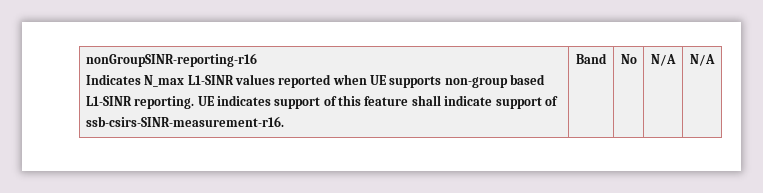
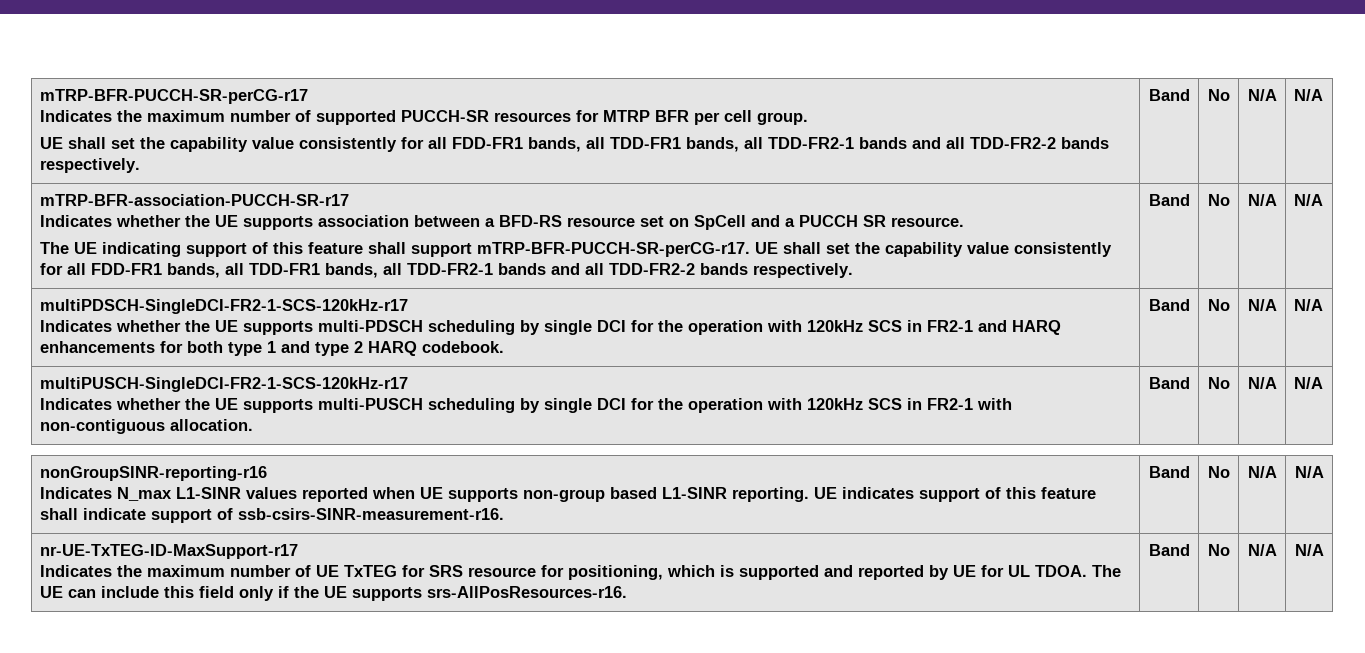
(85, 60) none -> [39,89,308,104] [39,110,808,125] [39,137,1109,152] [39,158,140,173] [1148,89,1190,101] [1207,89,1230,101] [1247,89,1277,101] [1293,89,1323,101] [39,194,349,206] [39,215,964,230] [39,242,1112,257] [39,263,853,278] [1148,194,1190,206] [1207,194,1230,206] [1247,194,1277,206] [1293,194,1323,206] [39,299,408,314] [39,320,1061,335] [39,341,504,356] [1148,299,1190,311] [1207,299,1230,311] [1247,299,1277,311] [1293,299,1323,311] [39,377,408,392] [39,398,1012,413] [39,419,253,434] [1148,377,1190,389] [1207,377,1230,389] [1247,377,1277,389] [1293,377,1323,389] mTRP-BFR-PUCCH-SR-perCG-r17 // Indicates the maximum number of supported PUCCH-SR resources for MTRP BFR per cell group. // UE shall set the capability value consistently for all FDD-FR1 bands, all TDD-FR1 bands, all TDD-FR2-1 bands and all TDD-FR2-2 bands respectively. | Band | No | N/A | N/A // mTRP-BFR-association-PUCCH-SR-r17 // Indicates whether the UE supports association between a BFD-RS resource set on SpCell and a PUCCH SR resource. // The UE indicating support of this feature shall support mTRP-BFR-PUCCH-SR-perCG-r17. UE shall set the capability value consistently for all FDD-FR1 bands, all TDD-FR1 bands, all TDD-FR2-1 bands and all TDD-FR2-2 bands respectively. | Band | No | N/A | N/A // multiPDSCH-SingleDCI-FR2-1-SCS-120kHz-r17 // Indicates whether the UE supports multi-PDSCH scheduling by single DCI for the operation with 120kHz SCS in FR2-1 and HARQ enhancements for both type 1 and type 2 HARQ codebook. | Band | No | N/A | N/A // multiPUSCH-SingleDCI-FR2-1-SCS-120kHz-r17 // Indicates whether the UE supports multi-PUSCH scheduling by single DCI for the operation with 120kHz SCS in FR2-1 with non-contiguous allocation. | Band | No | N/A | N/A //
(715, 60) none -> [39,544,298,559] [39,565,1121,580] [39,586,627,601] [1148,544,1190,556] [1207,544,1230,556] [1247,544,1277,556] [1294,544,1324,556] // nr-UE-TxTEG-ID-MaxSupport-r17 // Indicates the maximum number of UE TxTEG for SRS resource for positioning, which is supported and reported by UE for UL TDOA. The UE can include this field only if the UE supports srs-AllPosResources-r16. | Band | No | N/A | N/A

